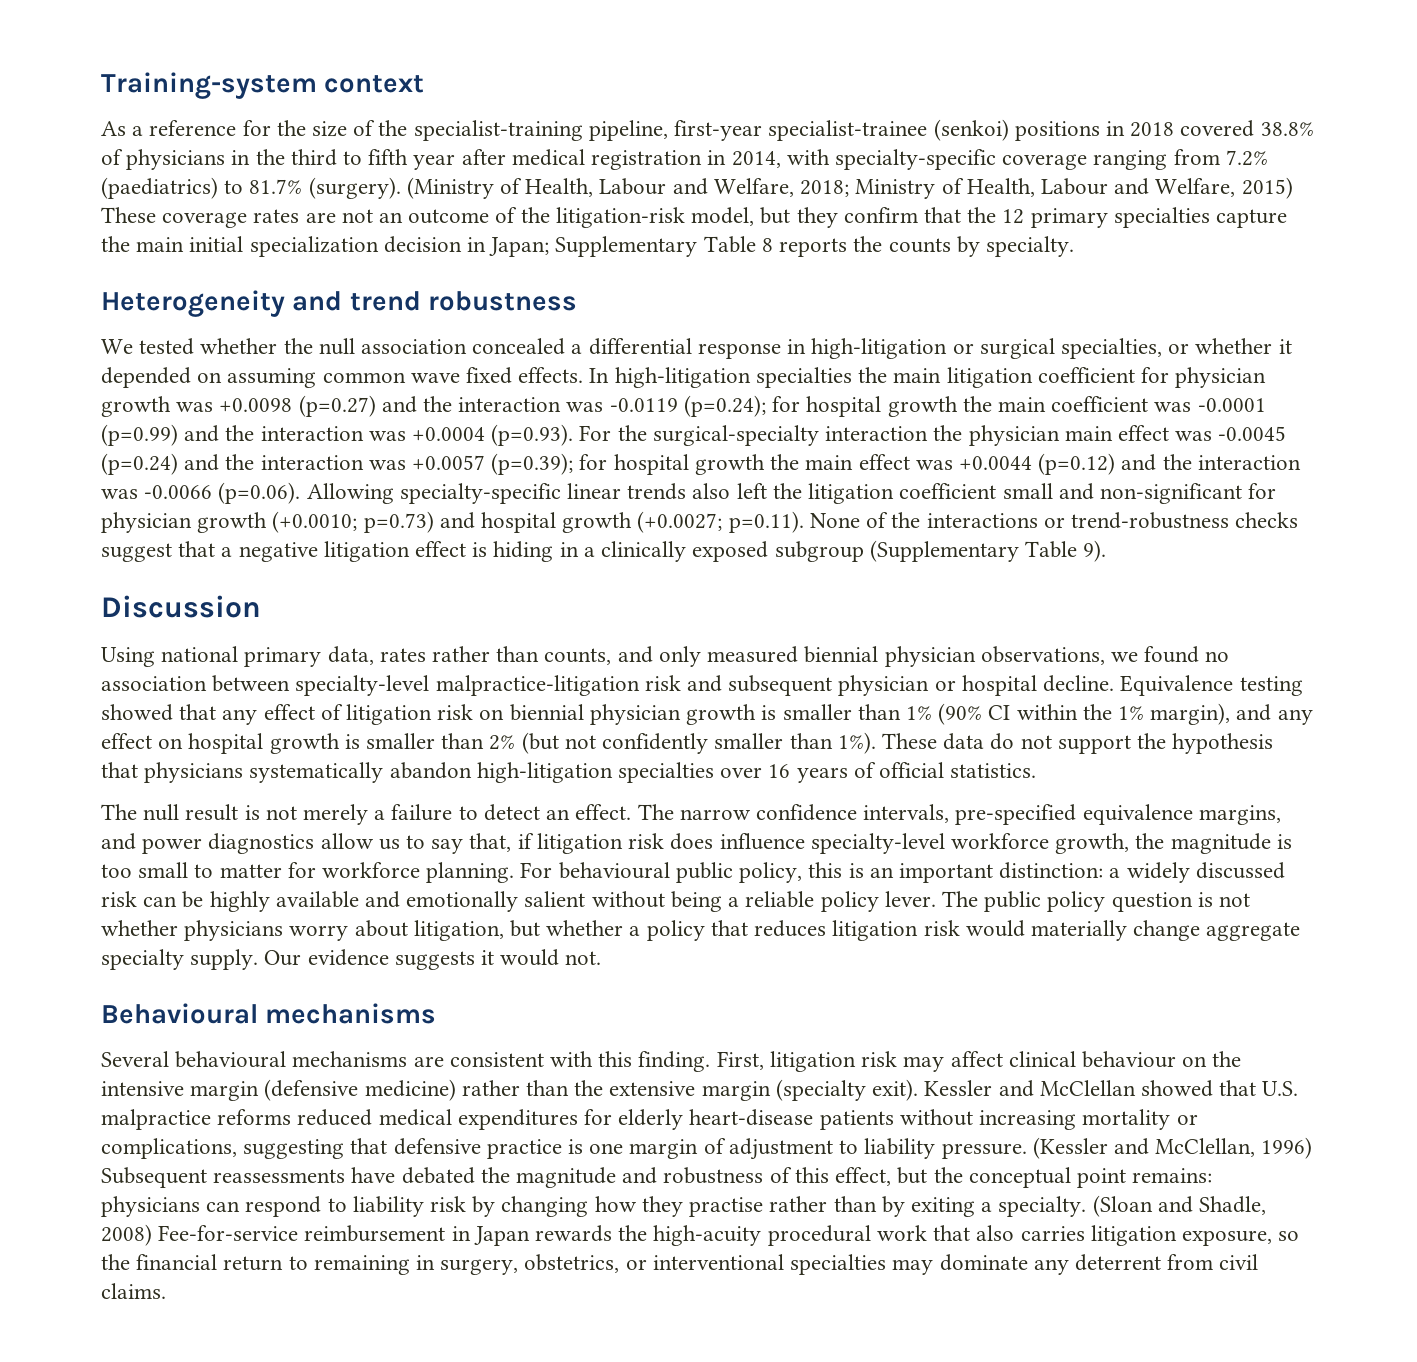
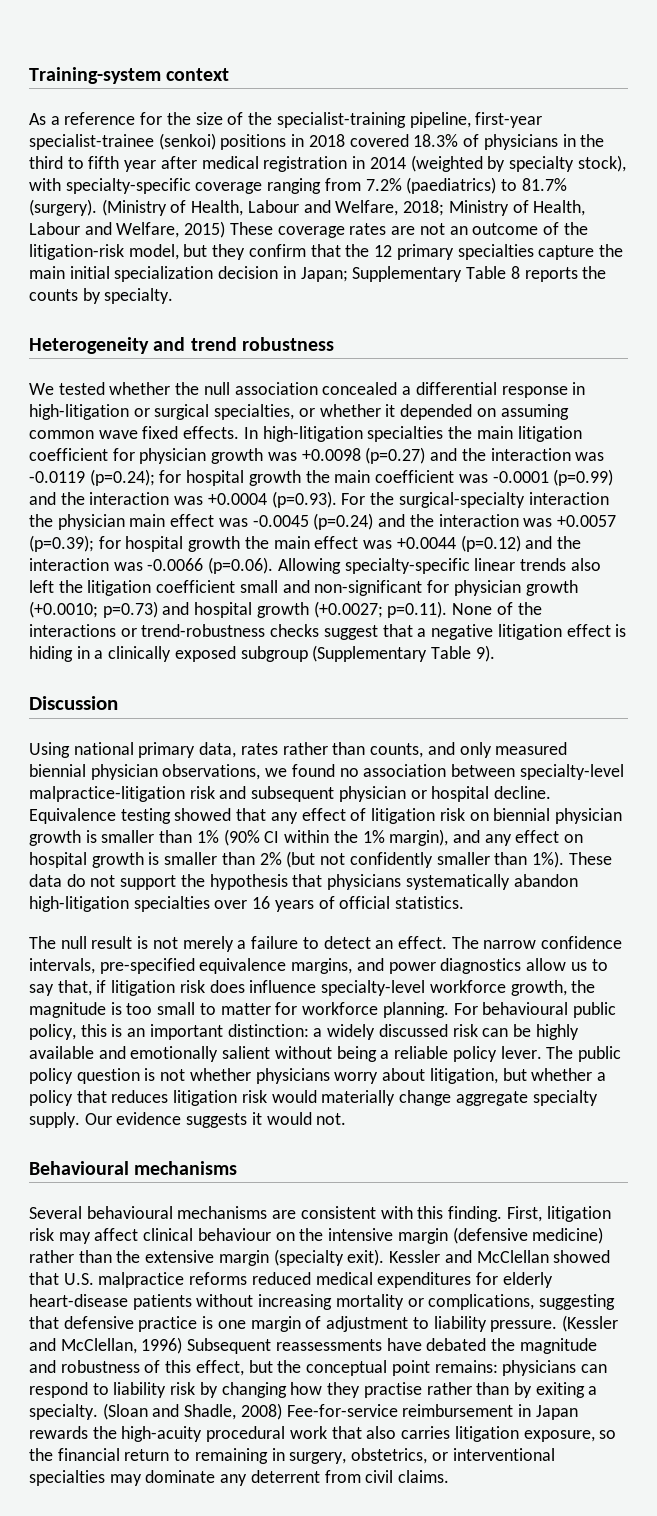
[1260,122,1314,136] 38.8% -> [413,134,459,147] 18.3%
[731,151,781,168] 2014, -> [369,155,626,172] 2014 (weighted by specialty stock),

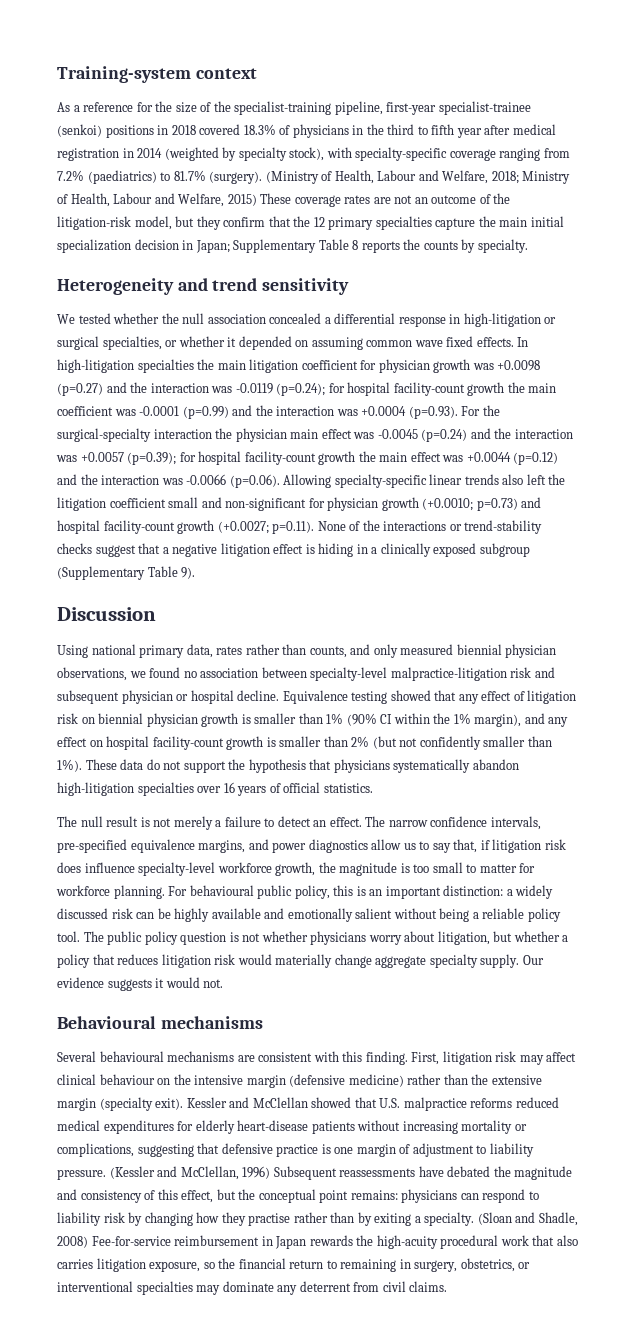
[241,337,334,351] robustness -> [262,278,350,295] sensitivity
(245, 478) none -> [393,382,465,396] facility-count
(184, 544) none -> [244,451,316,465] facility-count
(253, 610) none -> [103,520,175,534] facility-count
[141,624,266,637] trend-robustness -> [464,520,543,534] trend-stability
(87, 860) none -> [152,736,224,750] facility-count
[500,1046,542,1059] lever. -> [57,931,80,942] tool.
[60,1360,140,1373] robustness -> [80,1190,142,1203] consistency

